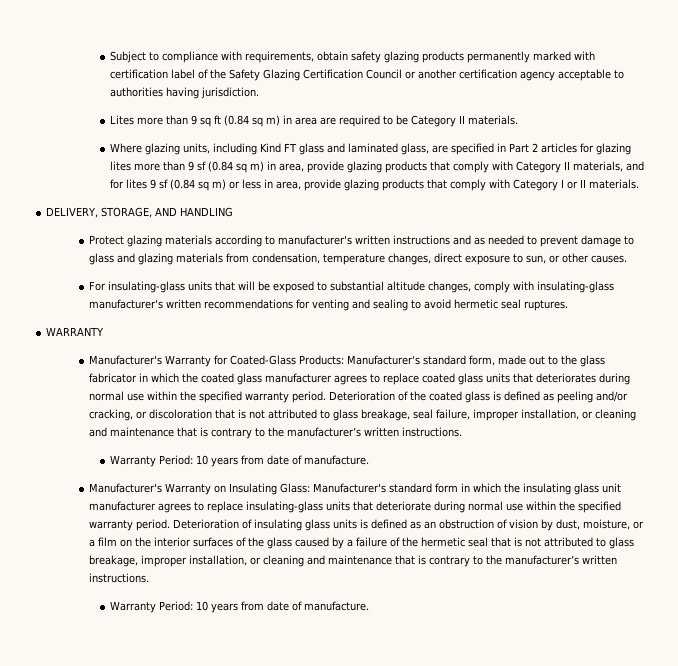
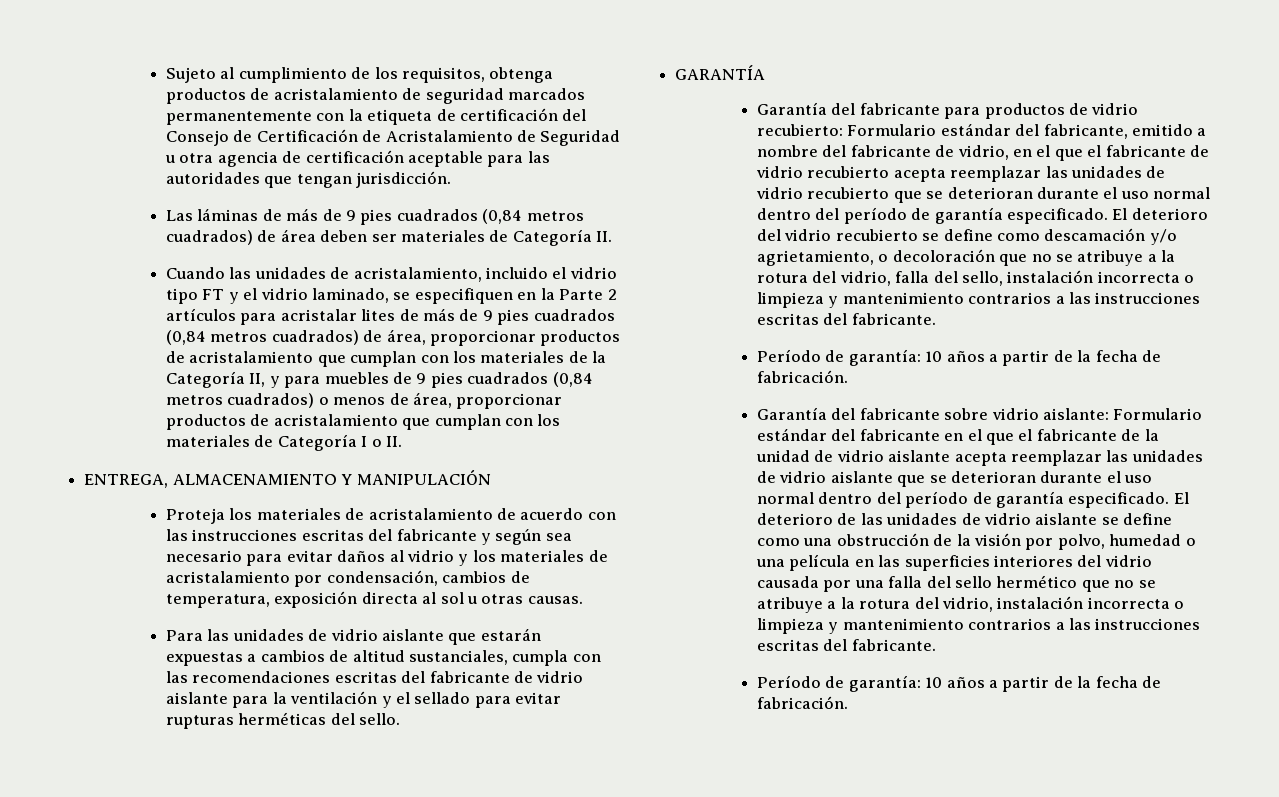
[109,51,595,63] [109,69,624,81] [109,87,259,99] [109,115,518,127] [109,143,631,155] [109,161,644,173] [109,179,639,191] [46,207,234,218] [88,235,634,247] [88,253,627,265] [88,281,614,293] [88,299,568,311] [46,327,105,336] [88,355,605,367] [88,373,630,385] [88,391,628,403] [88,409,636,421] [88,427,462,439] [109,455,369,467] [88,483,621,495] [88,501,621,513] [88,519,644,531] [88,537,634,549] [88,555,617,567] [88,573,149,583] [109,601,369,613] Subject to compliance with requirements, obtain safety glazing products permanently marked with certification label of the Safety Glazing Certification Council or another certification agency acceptable to authorities having jurisdiction. // Lites more than 9 sq ft (0.84 sq m) in area are required to be Category II materials. // Where glazing units, including Kind FT glass and laminated glass, are specified in Part 2 articles for glazing lites more than 9 sf (0.84 sq m) in area, provide glazing products that comply with Category II materials, and for lites 9 sf (0.84 sq m) or less in area, provide glazing products that comply with Category I or II materials. // DELIVERY, STORAGE, AND HANDLING // Protect glazing materials according to manufacturer's written instructions and as needed to prevent damage to glass and glazing materials from condensation, temperature changes, direct exposure to sun, or other causes. // For insulating-glass units that will be exposed to substantial altitude changes, comply with insulating-glass manufacturer's written recommendations for venting and sealing to avoid hermetic seal ruptures. // WARRANTY // Manufacturer's Warranty for Coated-Glass Products: Manufacturer's standard form, made out to the glass fabricator in which the coated glass manufacturer agrees to replace coated glass units that deteriorates during normal use within the specified warranty period. Deterioration of the coated glass is defined as peeling and/or cracking, or discoloration that is not attributed to glass breakage, seal failure, improper installation, or cleaning and maintenance that is contrary to the manufacturer’s written instructions. // Warranty Period: 10 years from date of manufacture. // Manufacturer's Warranty on Insulating Glass: Manufacturer's standard form in which the insulating glass unit manufacturer agrees to replace insulating-glass units that deteriorate during normal use within the specified warranty period. Deterioration of insulating glass units is defined as an obstruction of vision by dust, moisture, or a film on the interior surfaces of the glass caused by a failure of the hermetic seal that is not attributed to glass breakage, improper installation, or cleaning and maintenance that is contrary to the manufacturer’s written instructions. // Warranty Period: 10 years from date of manufacture. -> [165,67,554,83] [165,88,585,104] [165,108,587,125] [165,129,621,146] [164,150,550,167] [165,171,452,188] [165,208,584,225] [165,229,613,246] [165,267,617,282] [165,288,617,304] [165,308,615,325] [165,329,621,346] [165,351,607,367] [165,371,593,388] [165,392,563,409] [165,414,561,430] [165,434,402,451] [84,470,491,488] [165,508,616,524] [165,529,572,545] [165,550,608,566] [165,570,530,587] [165,591,583,608] [165,628,541,645] [165,650,601,666] [165,671,584,683] [165,691,562,708] [165,712,401,729] [675,65,766,80] [756,102,1139,119] [756,123,1207,139] [756,145,1210,161] [755,166,1166,182] [755,187,1211,203] [756,207,1208,224] [756,228,1177,245] [756,249,1176,266] [756,270,1195,286] [756,292,1201,308] [756,313,936,325] [756,349,1162,366] [756,370,848,383] [756,407,1203,420] [756,428,1159,445] [755,450,1203,466] [756,471,1153,487] [756,491,1189,508] [756,513,1173,525] [756,533,1196,550] [755,554,1152,571] [756,575,1156,592] [756,596,1185,613] [756,618,1201,634] [756,639,936,651] [756,675,1162,692] [756,696,848,709] Sujeto al cumplimiento de los requisitos, obtenga productos de acristalamiento de seguridad marcados permanentemente con la etiqueta de certificación del Consejo de Certificación de Acristalamiento de Seguridad u otra agencia de certificación aceptable para las autoridades que tengan jurisdicción. // Las láminas de más de 9 pies cuadrados (0,84 metros cuadrados) de área deben ser materiales de Categoría II. // Cuando las unidades de acristalamiento, incluido el vidrio tipo FT y el vidrio laminado, se especifiquen en la Parte 2 artículos para acristalar lites de más de 9 pies cuadrados (0,84 metros cuadrados) de área, proporcionar productos de acristalamiento que cumplan con los materiales de la Categoría II, y para muebles de 9 pies cuadrados (0,84 metros cuadrados) o menos de área, proporcionar productos de acristalamiento que cumplan con los materiales de Categoría I o II. // ENTREGA, ALMACENAMIENTO Y MANIPULACIÓN // Proteja los materiales de acristalamiento de acuerdo con las instrucciones escritas del fabricante y según sea necesario para evitar daños al vidrio y los materiales de acristalamiento por condensación, cambios de temperatura, exposición directa al sol u otras causas. // Para las unidades de vidrio aislante que estarán expuestas a cambios de altitud sustanciales, cumpla con las recomendaciones escritas del fabricante de vidrio aislante para la ventilación y el sellado para evitar rupturas herméticas del sello. // GARANTÍA // Garantía del fabricante para productos de vidrio recubierto: Formulario estándar del fabricante, emitido a nombre del fabricante de vidrio, en el que el fabricante de vidrio recubierto acepta reemplazar las unidades de vidrio recubierto que se deterioran durante el uso normal dentro del período de garantía especificado. El deterioro del vidrio recubierto se define como descamación y/o agrietamiento, o decoloración que no se atribuye a la rotura del vidrio, falla del sello, instalación incorrecta o limpieza y mantenimiento contrarios a las instrucciones escritas del fabricante. // Período de garantía: 10 años a partir de la fecha de fabricación. // Garantía del fabricante sobre vidrio aislante: Formulario estándar del fabricante en el que el fabricante de la unidad de vidrio aislante acepta reemplazar las unidades de vidrio aislante que se deterioran durante el uso normal dentro del período de garantía especificado. El deterioro de las unidades de vidrio aislante se define como una obstrucción de la visión por polvo, humedad o una película en las superficies interiores del vidrio causada por una falla del sello hermético que no se atribuye a la rotura del vidrio, instalación incorrecta o limpieza y mantenimiento contrarios a las instrucciones escritas del fabricante. // Período de garantía: 10 años a partir de la fecha de fabricación.

